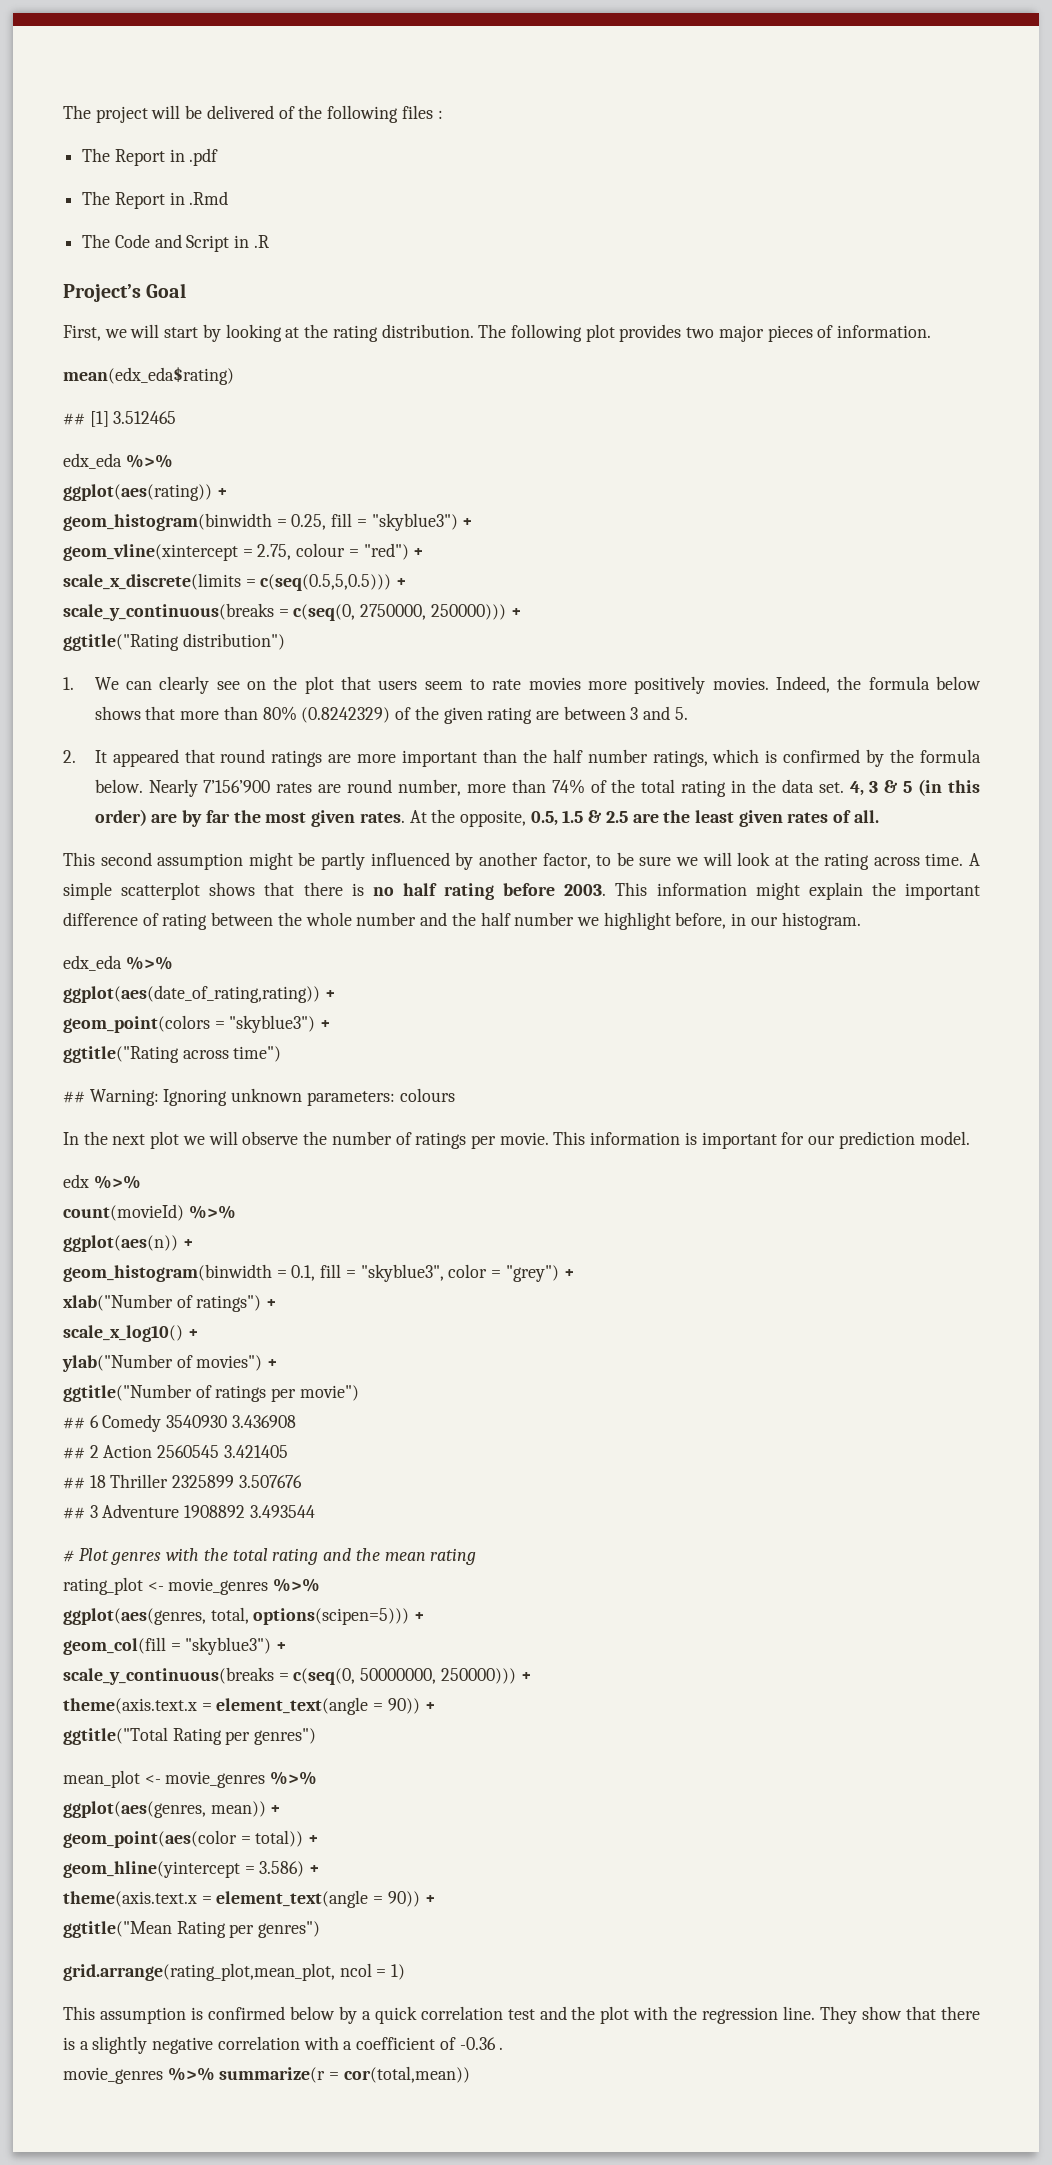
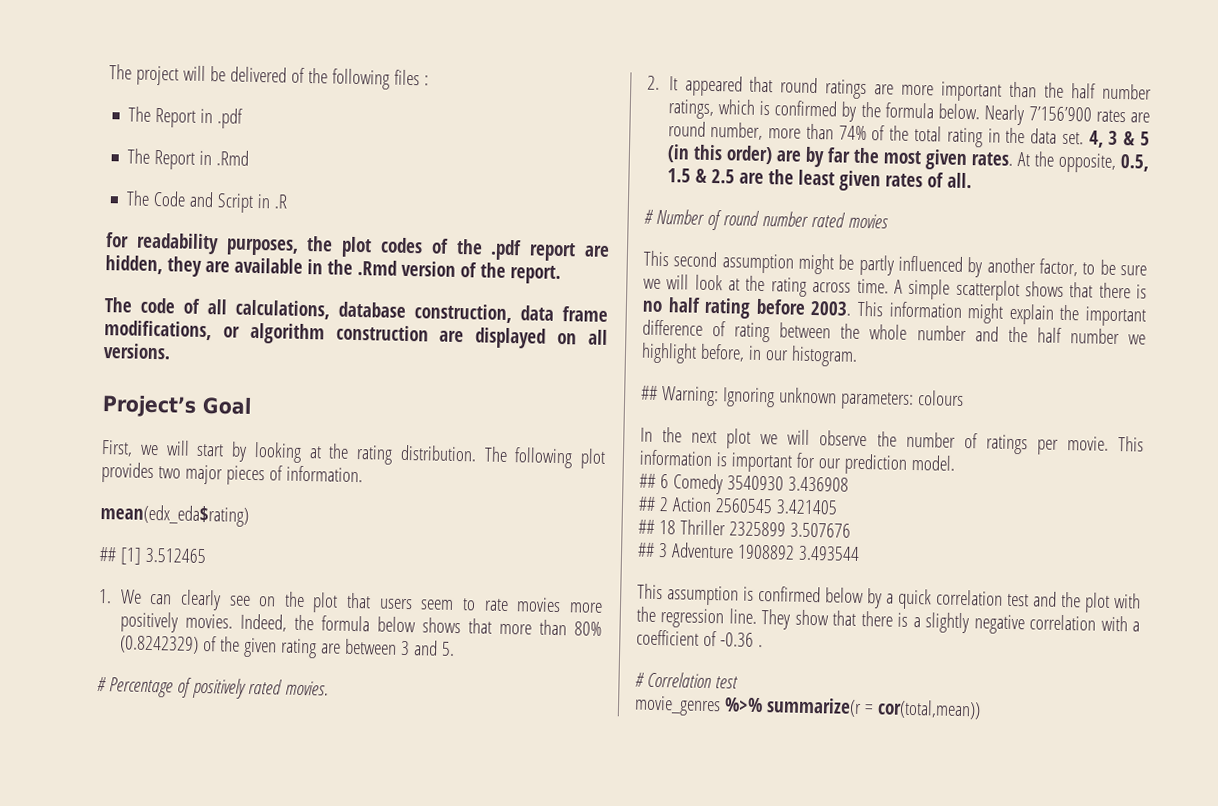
(269, 241) none -> [105,232,611,262] [105,255,561,285] [104,297,608,324] [104,320,608,349] [103,343,171,360] // for readability purposes, the plot codes of the .pdf report are hidden, they are available in the .Rmd version of the report. // The code of all calculations, database construction, data frame modifications, or algorithm construction are displayed on all versions.
[63,453,173,469] [63,484,228,501] [63,513,474,531] [63,543,425,561] [63,573,408,591] [63,603,522,621] [63,633,285,651] // edx_eda %>% // ggplot(aes(rating)) + // geom_histogram(binwidth = 0.25, fill = "skyblue3") + // geom_vline(xintercept = 2.75, colour = "red") + // scale_x_discrete(limits = c(seq(0.5,5,0.5))) + // scale_y_continuous(breaks = c(seq(0, 2750000, 250000))) + // ggtitle("Rating distribution") -> (207, 555) none
(688, 713) none -> [97,676,329,699] // # Percentage of positively rated movies.
(879, 816) none -> [644,208,889,231] // # Number of round number rated movies
[63,955,173,971] [63,985,336,1003] [63,1015,332,1033] [63,1046,282,1063] // edx_eda %>% // ggplot(aes(date_of_rating,rating)) + // geom_point(colors = "skyblue3") + // ggtitle("Rating across time") -> (858, 356) none
[63,1174,141,1189] [63,1204,236,1221] [63,1235,194,1252] [63,1264,575,1282] [63,1294,278,1312] [63,1325,199,1342] [62,1354,279,1372] [63,1384,359,1402] // edx %>% // count(movieId) %>% // ggplot(aes(n)) + // geom_histogram(binwidth = 0.1, fill = "skyblue3", color = "grey") + // xlab("Number of ratings") + // scale_x_log10() + // ylab("Number of movies") + // ggtitle("Number of ratings per movie") -> (956, 462) none
[63,1548,477,1565] [63,1577,321,1595] [63,1607,426,1625] [63,1637,288,1655] [63,1667,532,1685] [63,1697,436,1715] [63,1727,317,1745] [63,1770,318,1788] [63,1801,282,1818] [63,1830,320,1848] [63,1861,321,1878] [63,1890,436,1908] [63,1921,321,1938] [63,1963,406,1981] // # Plot genres with the total rating and the mean rating // rating_plot <- movie_genres %>% // ggplot(aes(genres, total, options(scipen=5))) + // geom_col(fill = "skyblue3") + // scale_y_continuous(breaks = c(seq(0, 50000000, 250000))) + // theme(axis.text.x = element_text(angle = 90)) + // ggtitle("Total Rating per genres") // mean_plot <- movie_genres %>% // ggplot(aes(genres, mean)) + // geom_point(aes(color = total)) + // geom_hline(yintercept = 3.586) + // theme(axis.text.x = element_text(angle = 90)) + // ggtitle("Mean Rating per genres") // grid.arrange(rating_plot,mean_plot, ncol = 1) -> (860, 553) none
(504, 2048) none -> [635,671,738,689] // # Correlation test

